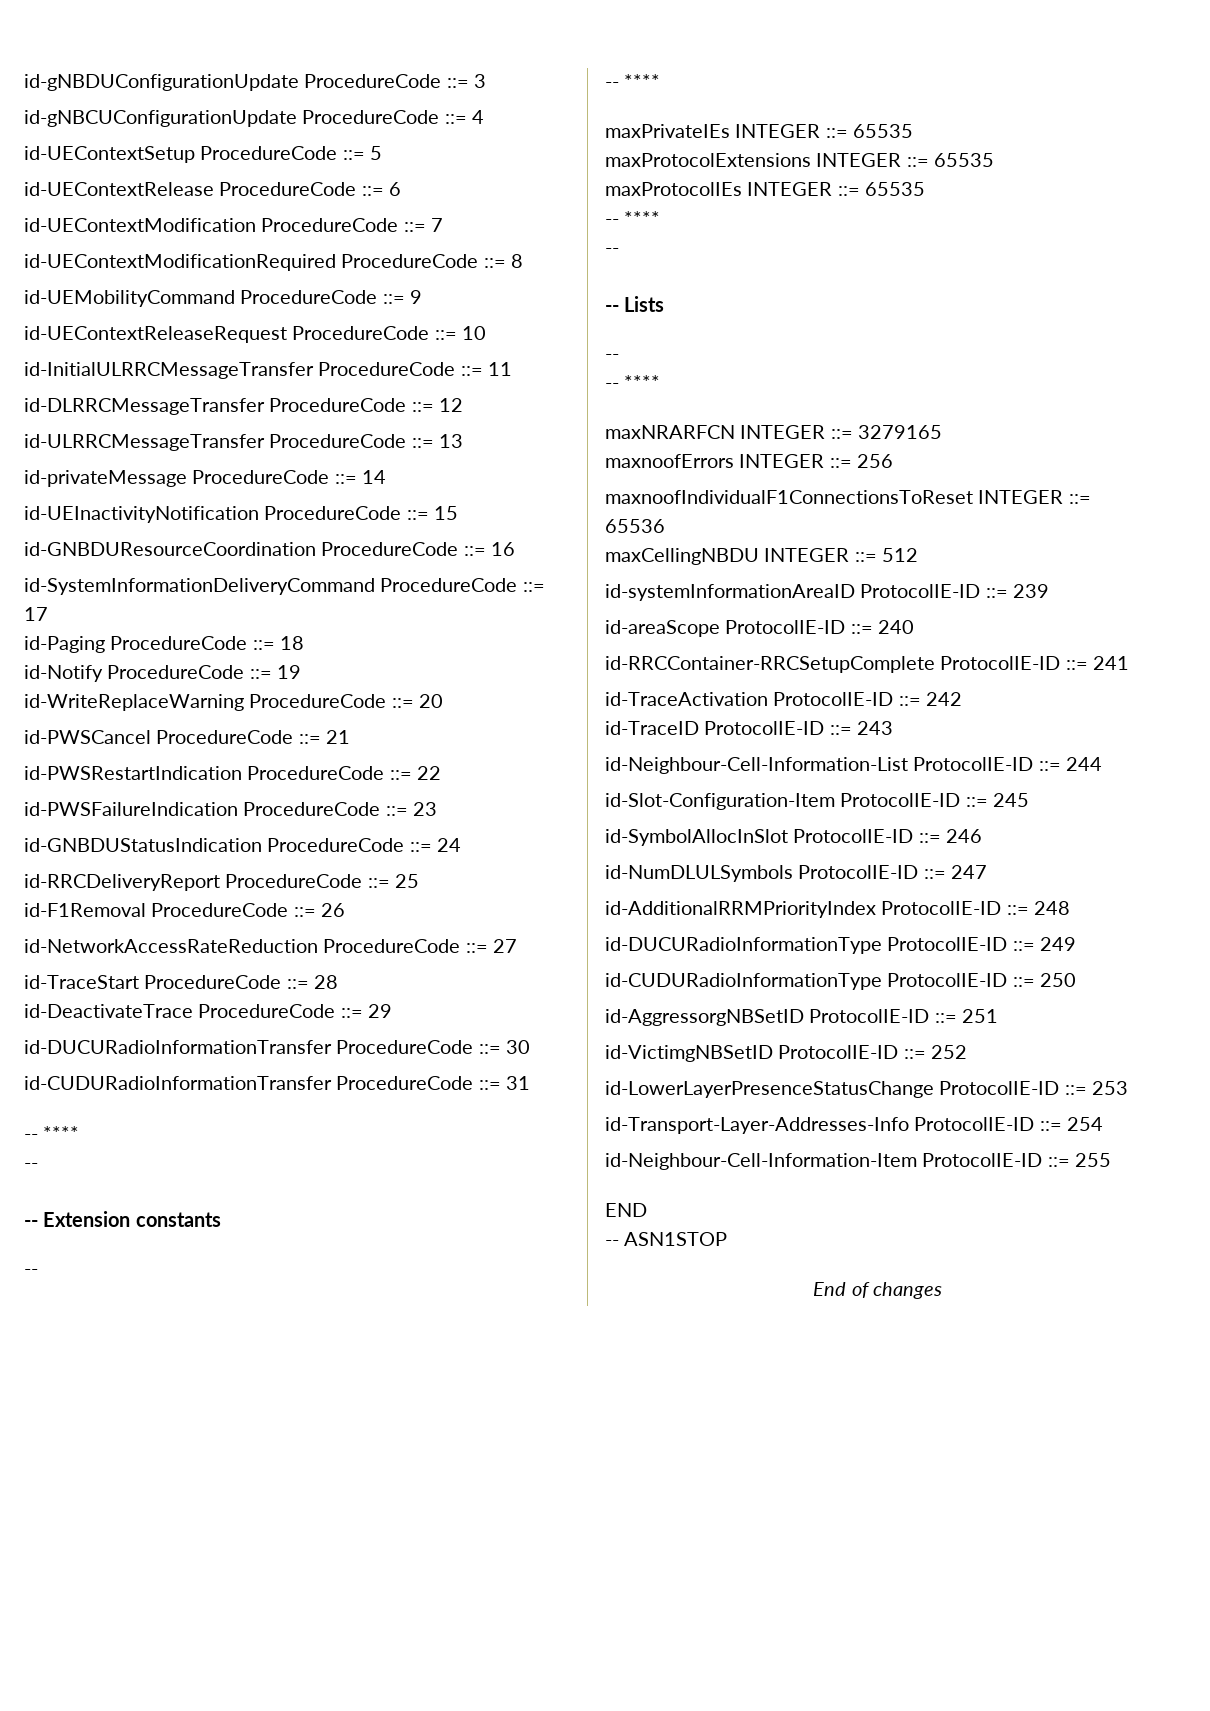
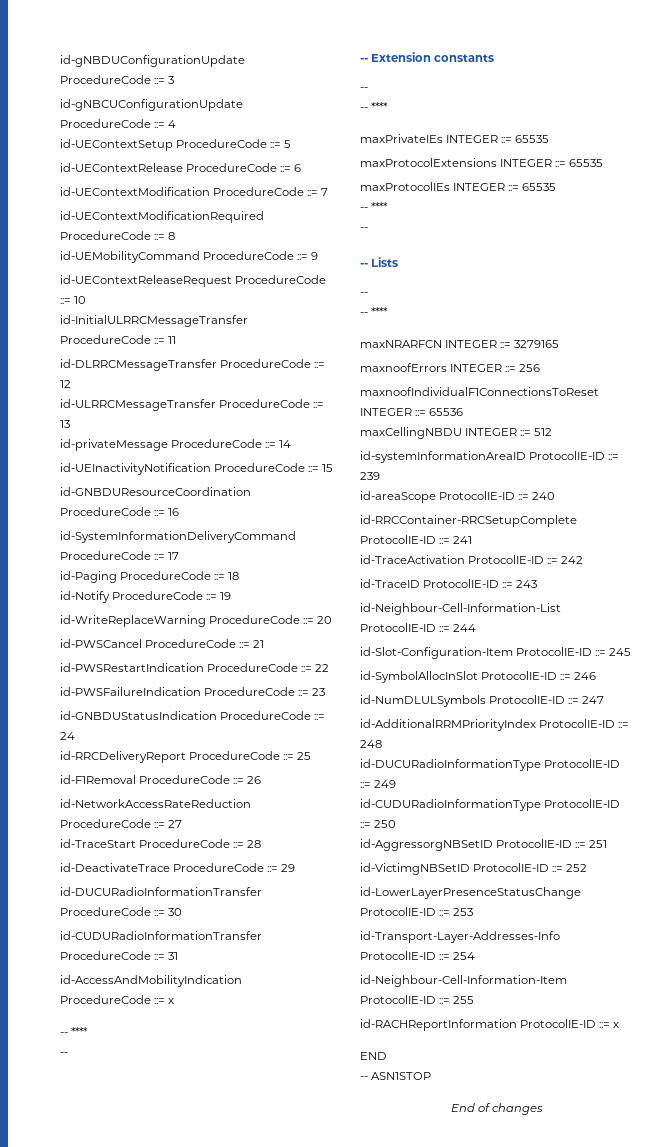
(530, 1083) none -> [60,975,242,987] [60,995,175,1004] // id-AccessAndMobilityIndication ProcedureCode ::= x
(1111, 1160) none -> [360,1019,620,1031] // id-RACHReportInformation ProtocolIE-ID ::= x

